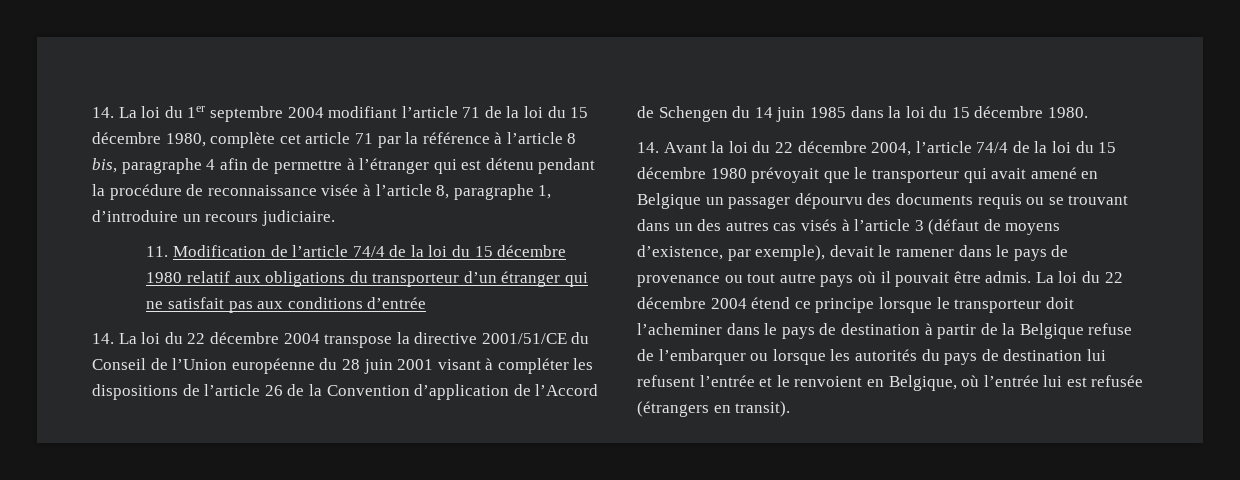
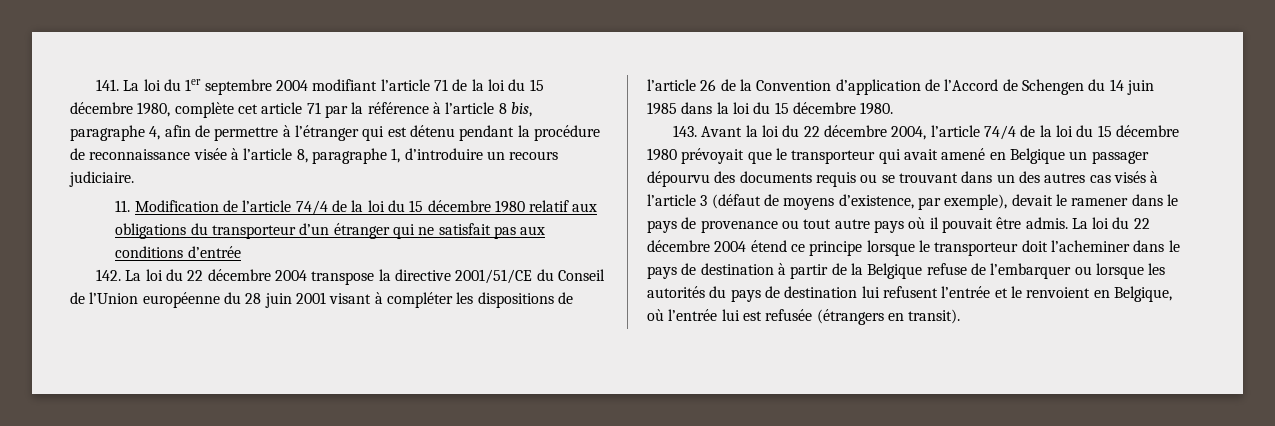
[92,107,114,118] 14. -> [96,79,120,91] 141.
[206,159,216,170] 4 -> [149,126,161,140] 4,
[92,333,114,344] 14. -> [96,269,122,281] 142.
[637,142,659,153] 14. -> [673,125,698,137] 143.

